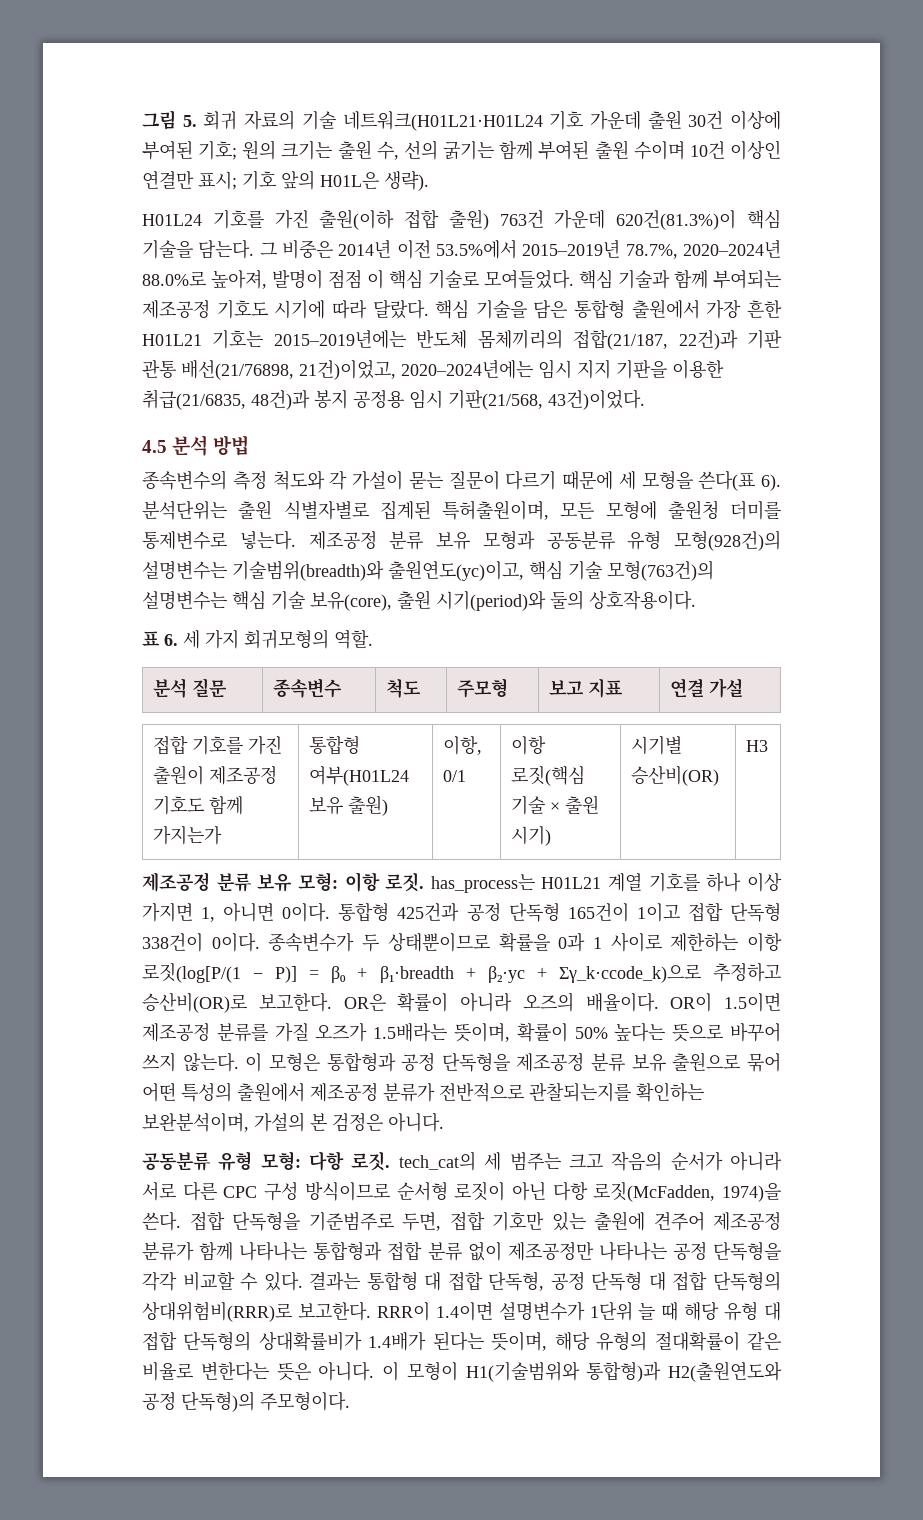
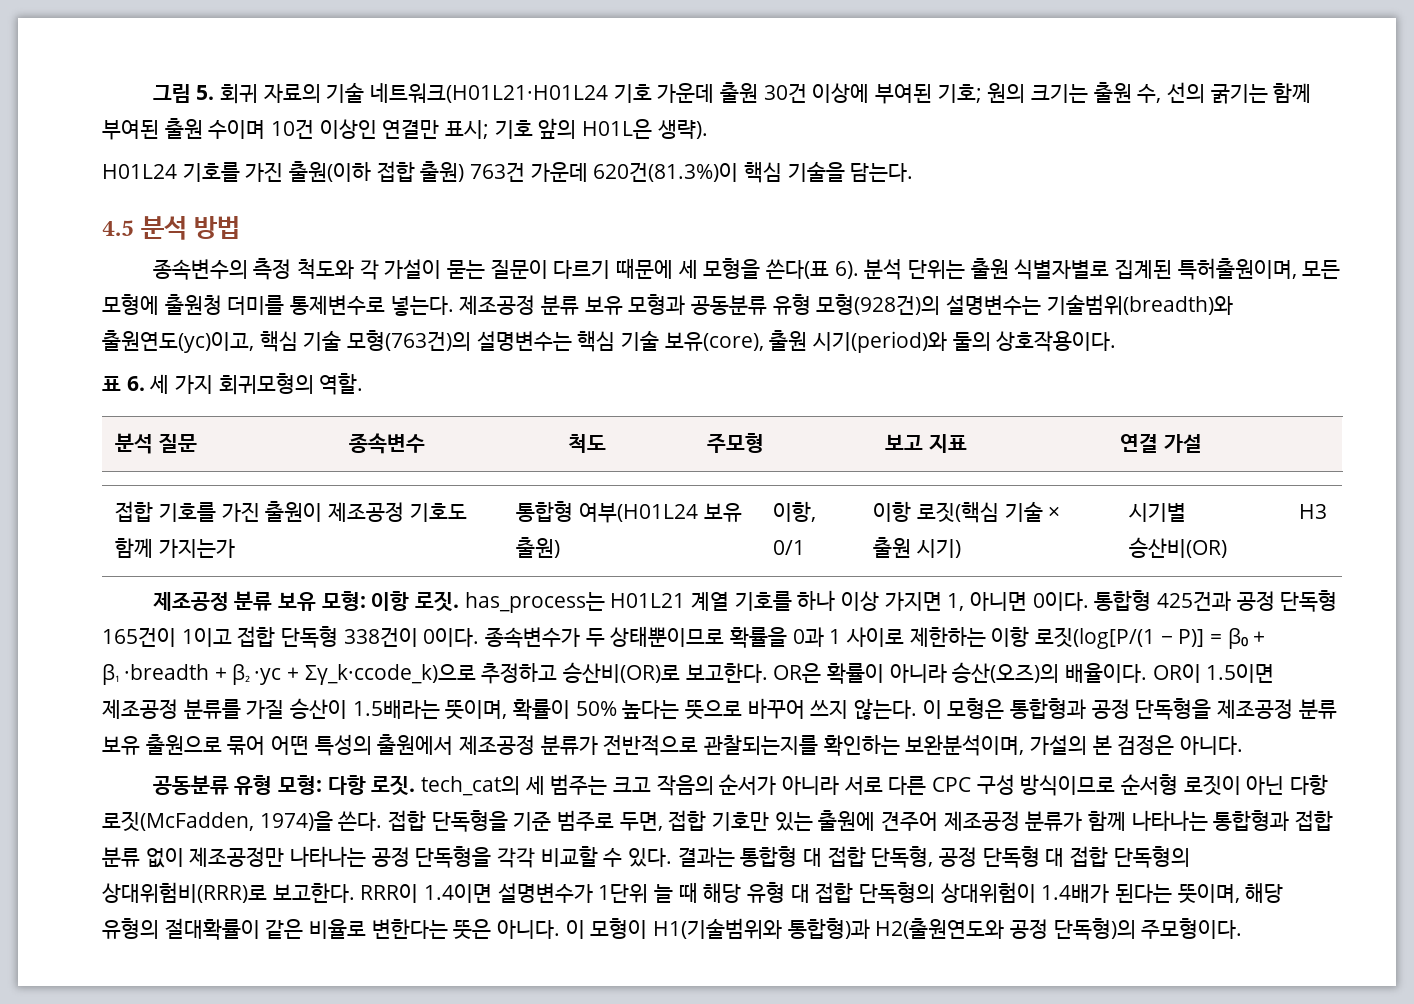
[259,239,782,259] [142,269,781,289] [142,299,782,319] [142,329,783,350] [142,359,724,380] [142,389,645,410] 그 비중은 2014년 이전 53.5%에서 2015–2019년 78.7%, 2020–2024년 88.0%로 높아져, 발명이 점점 이 핵심 기술로 모여들었다. 핵심 기술과 함께 부여되는 제조공정 기호도 시기에 따라 달랐다. 핵심 기술을 담은 통합형 출원에서 가장 흔한 H01L21 기호는 2015–2019년에는 반도체 몸체끼리의 접합(21/187, 22건)과 기판 관통 배선(21/76898, 21건)이었고, 2020–2024년에는 임시 지지 기판을 이용한 취급(21/6835, 48건)과 봉지 공정용 임시 기판(21/568, 43건)이었다. -> (914, 172) none
[142,501,227,520] 분석단위는 -> [864,259,966,280] 분석 단위는
[522,992,574,1012] 오즈의 -> [952,662,1060,683] 승산(오즈)의
[315,1023,368,1042] 오즈가 -> [290,698,348,719] 승산이
[308,1212,394,1231] 기준범주로 -> [513,810,615,831] 기준 범주로
[258,1332,362,1351] 상대확률비가 -> [940,882,1036,903] 상대위험이

